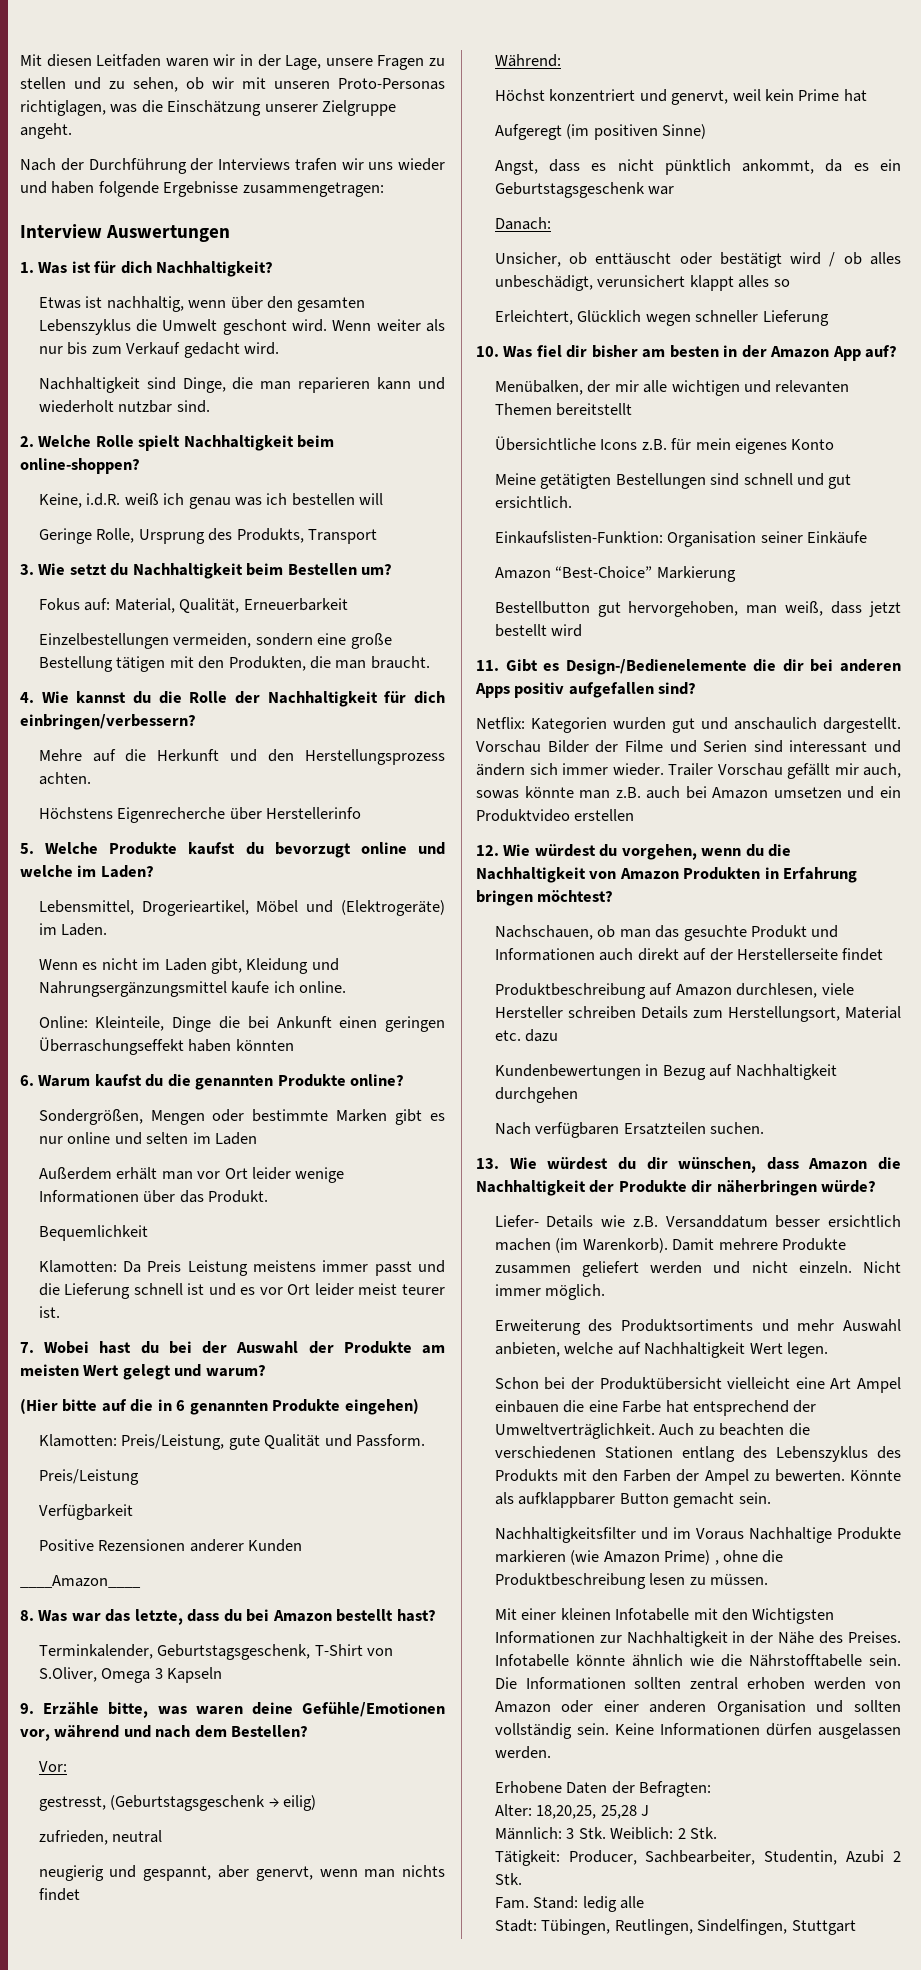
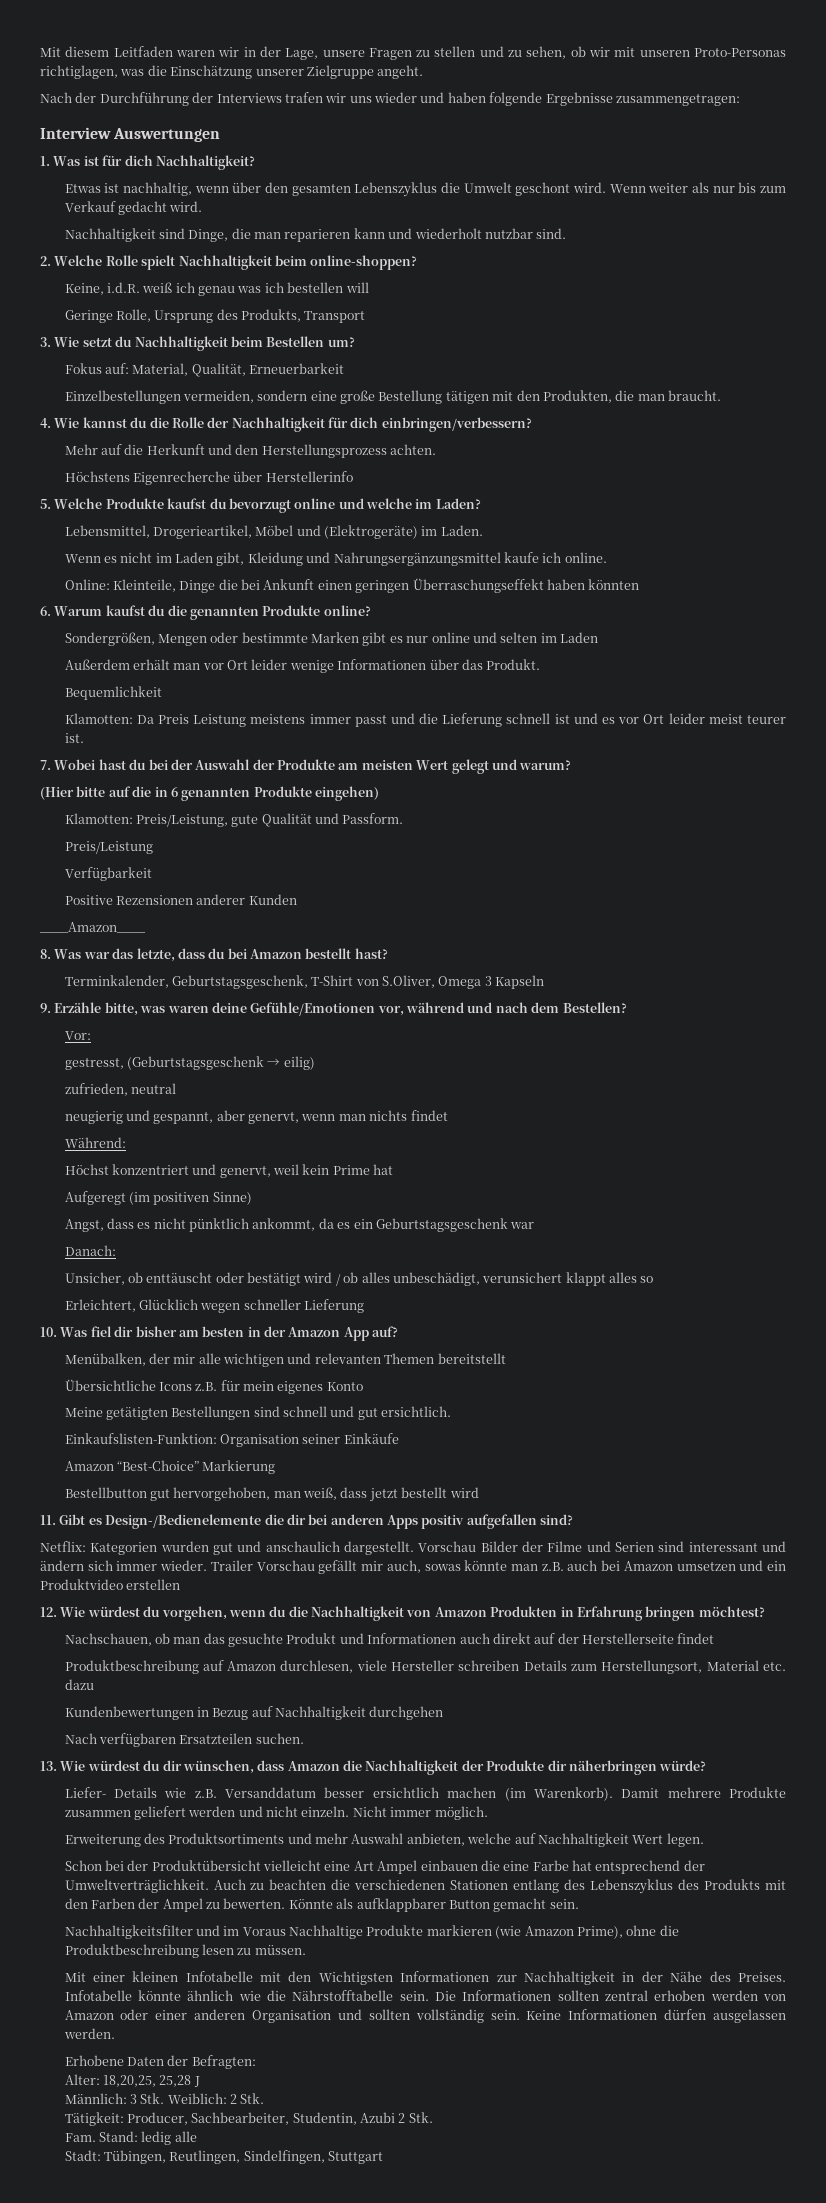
[20,54,92,67] Mit diesen -> [40,46,110,57] Mit diesem
[38,749,82,761] Mehre -> [64,444,98,455] Mehr
[664,1550,719,1565] Prime) , -> [576,1926,623,1939] Prime),

